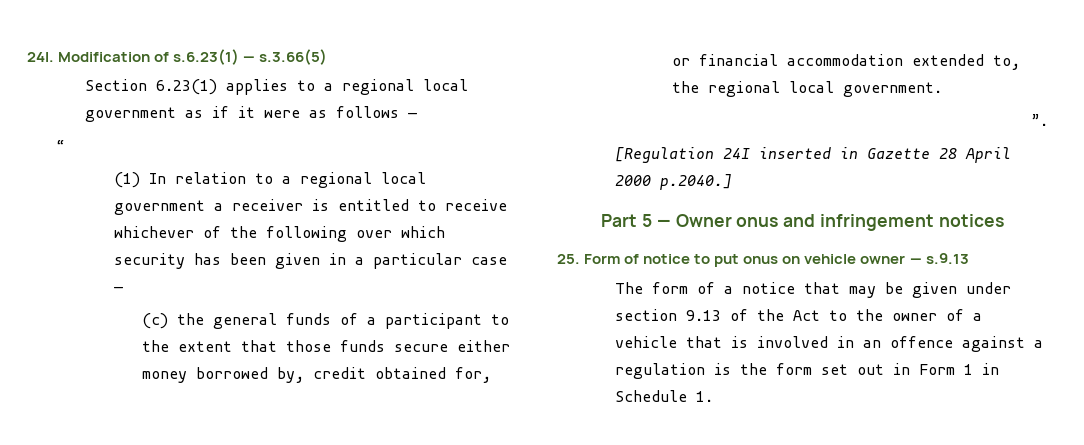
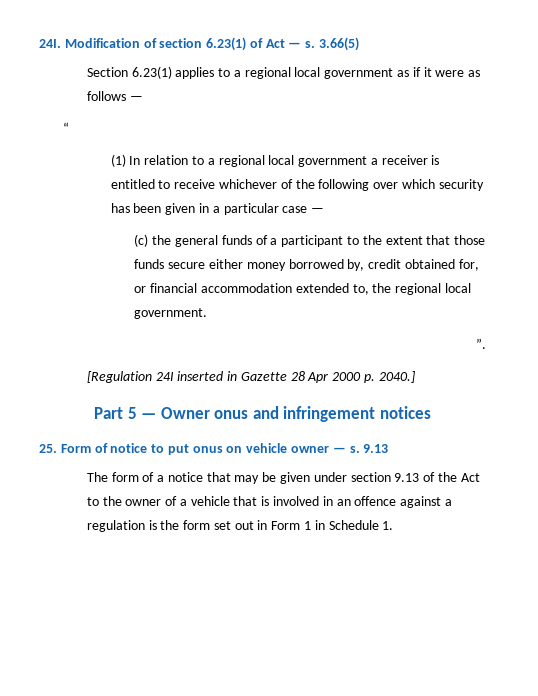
[173,49,328,65] s.6.23(1) — s.3.66(5) -> [159,37,360,51] section 6.23(1) of Act — s. 3.66(5)
[964,147,1011,163] [614,174,732,190] April 2000 p.2040.] -> [307,371,415,383] Apr 2000 p. 2040.]
[925,253,969,264] s.9.13 -> [349,444,389,453] s. 9.13

